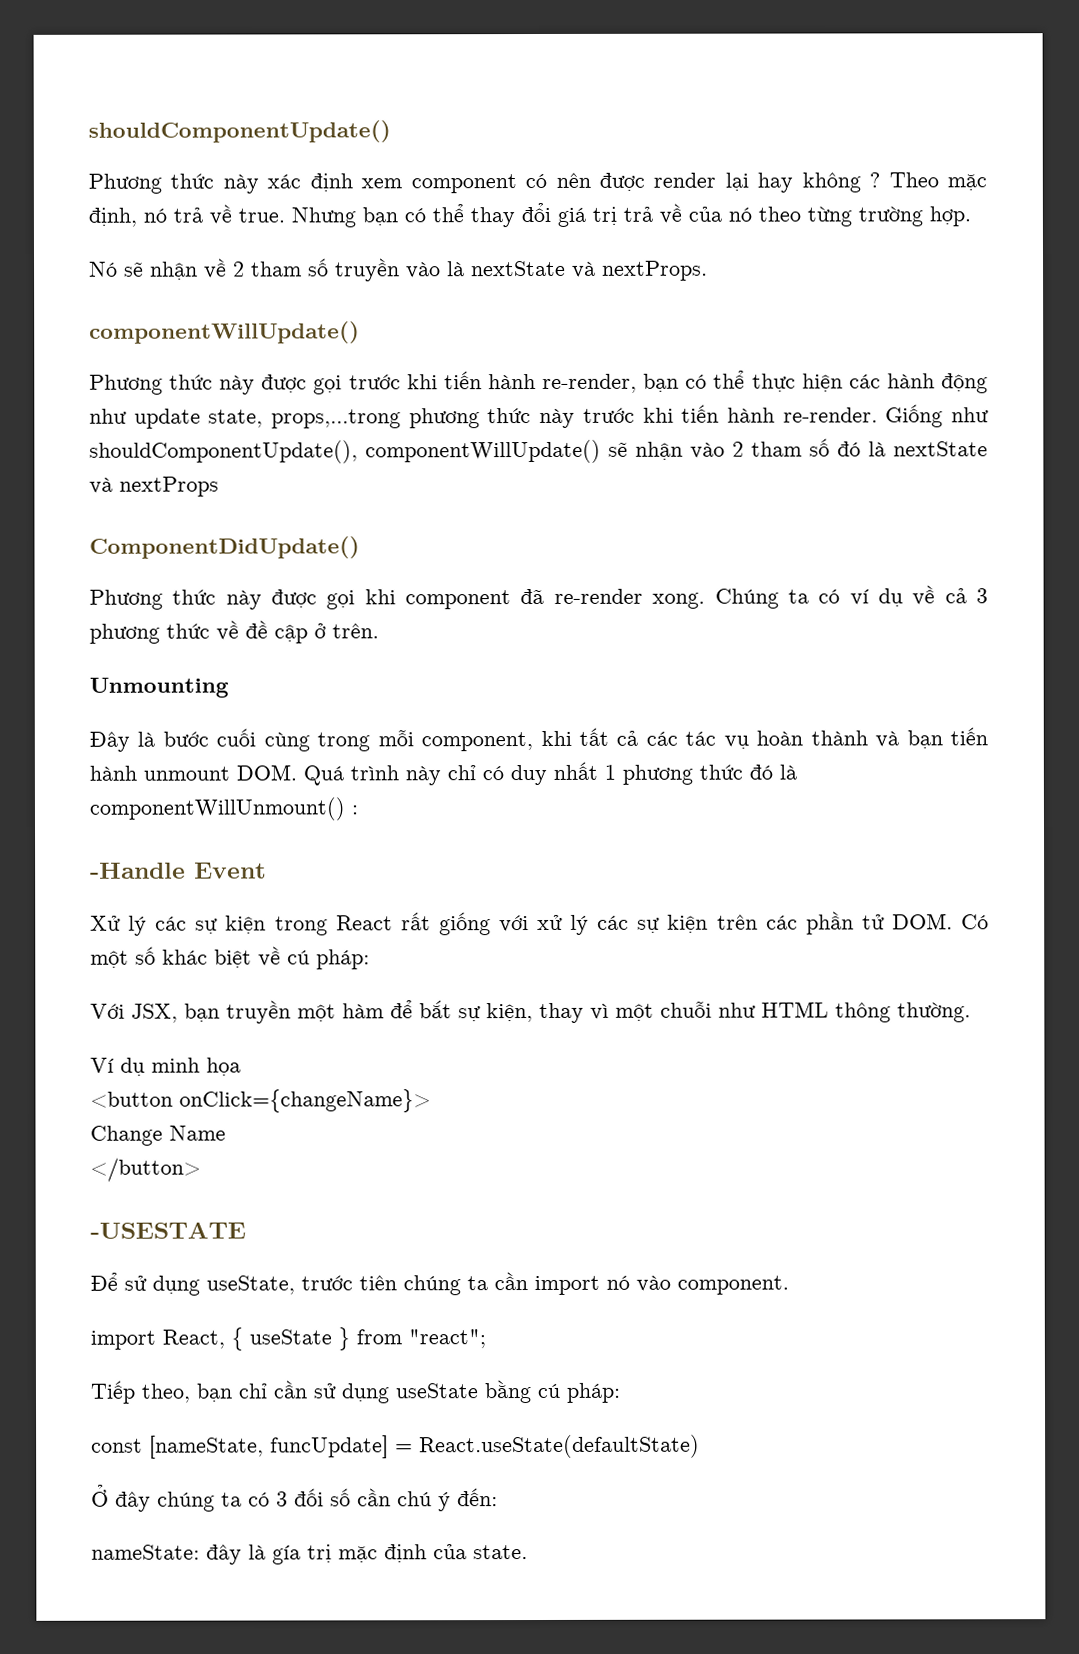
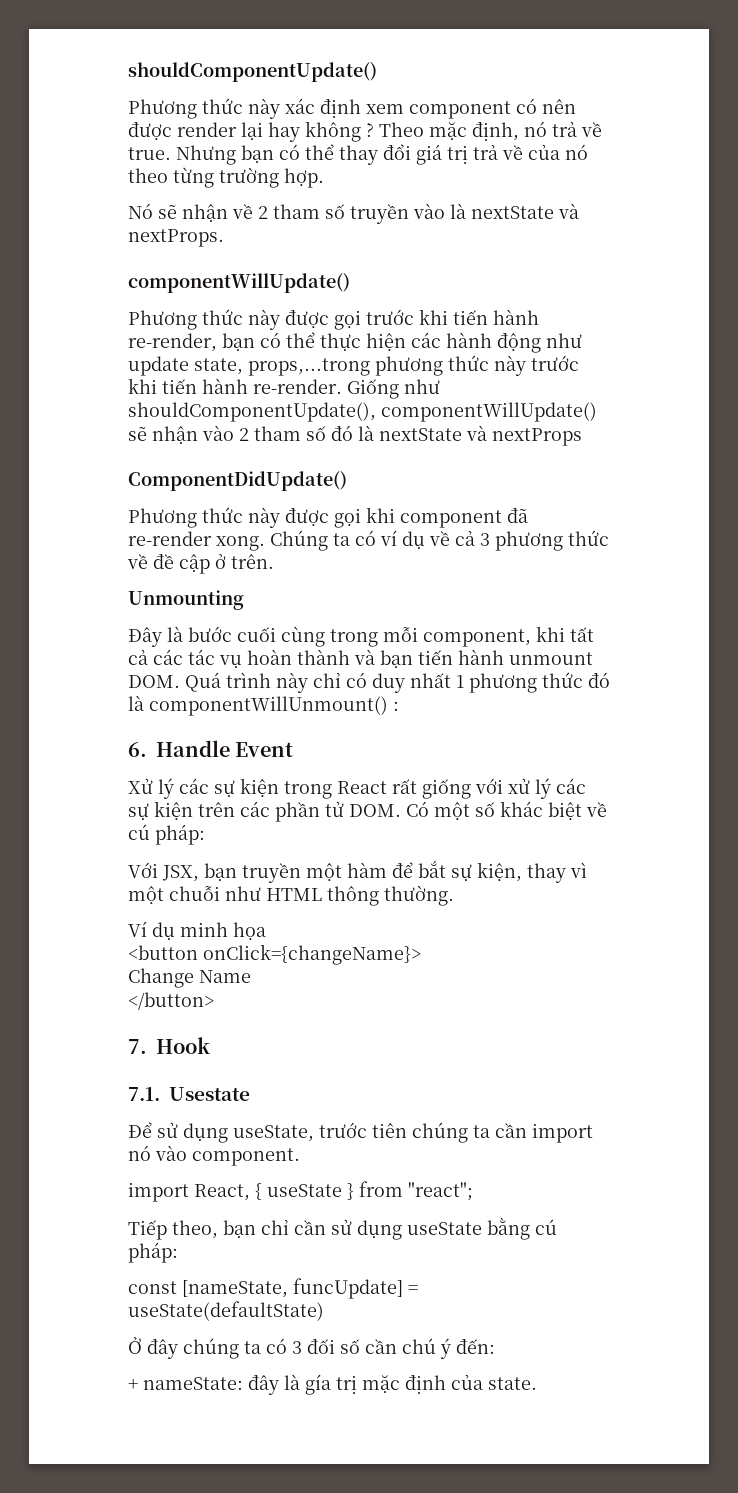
[90,862,186,879] -Handle -> [128,740,230,757] 6. Handle
[90,1221,246,1239] -USESTATE -> [128,1037,210,1054] [128,1087,250,1101] 7. Hook // 7.1. Usestate
[419,1434,700,1459] React.useState(defaultState) -> [128,1301,324,1321] useState(defaultState)
(498, 1497) none -> [128,1378,138,1390] +

